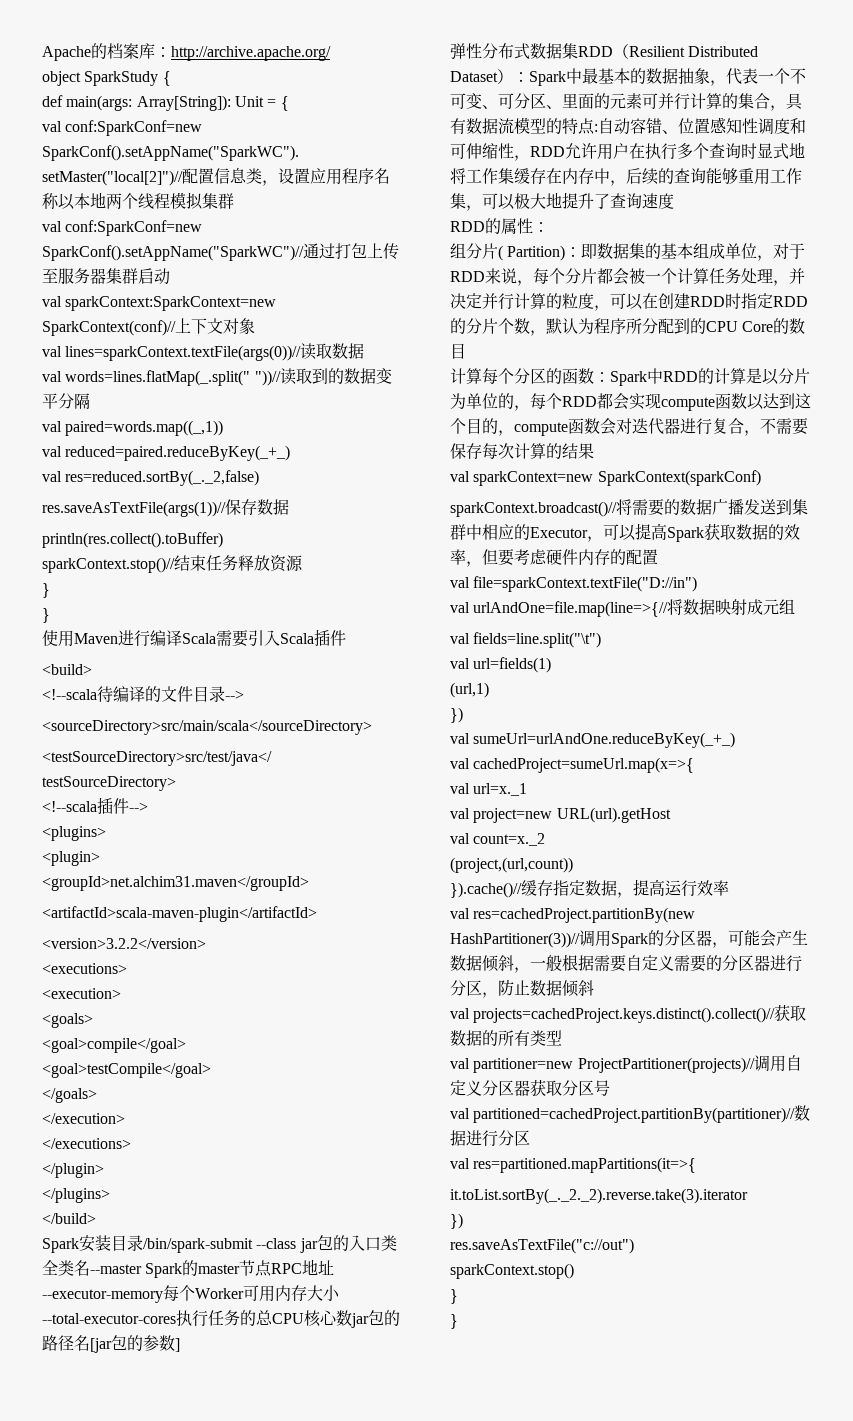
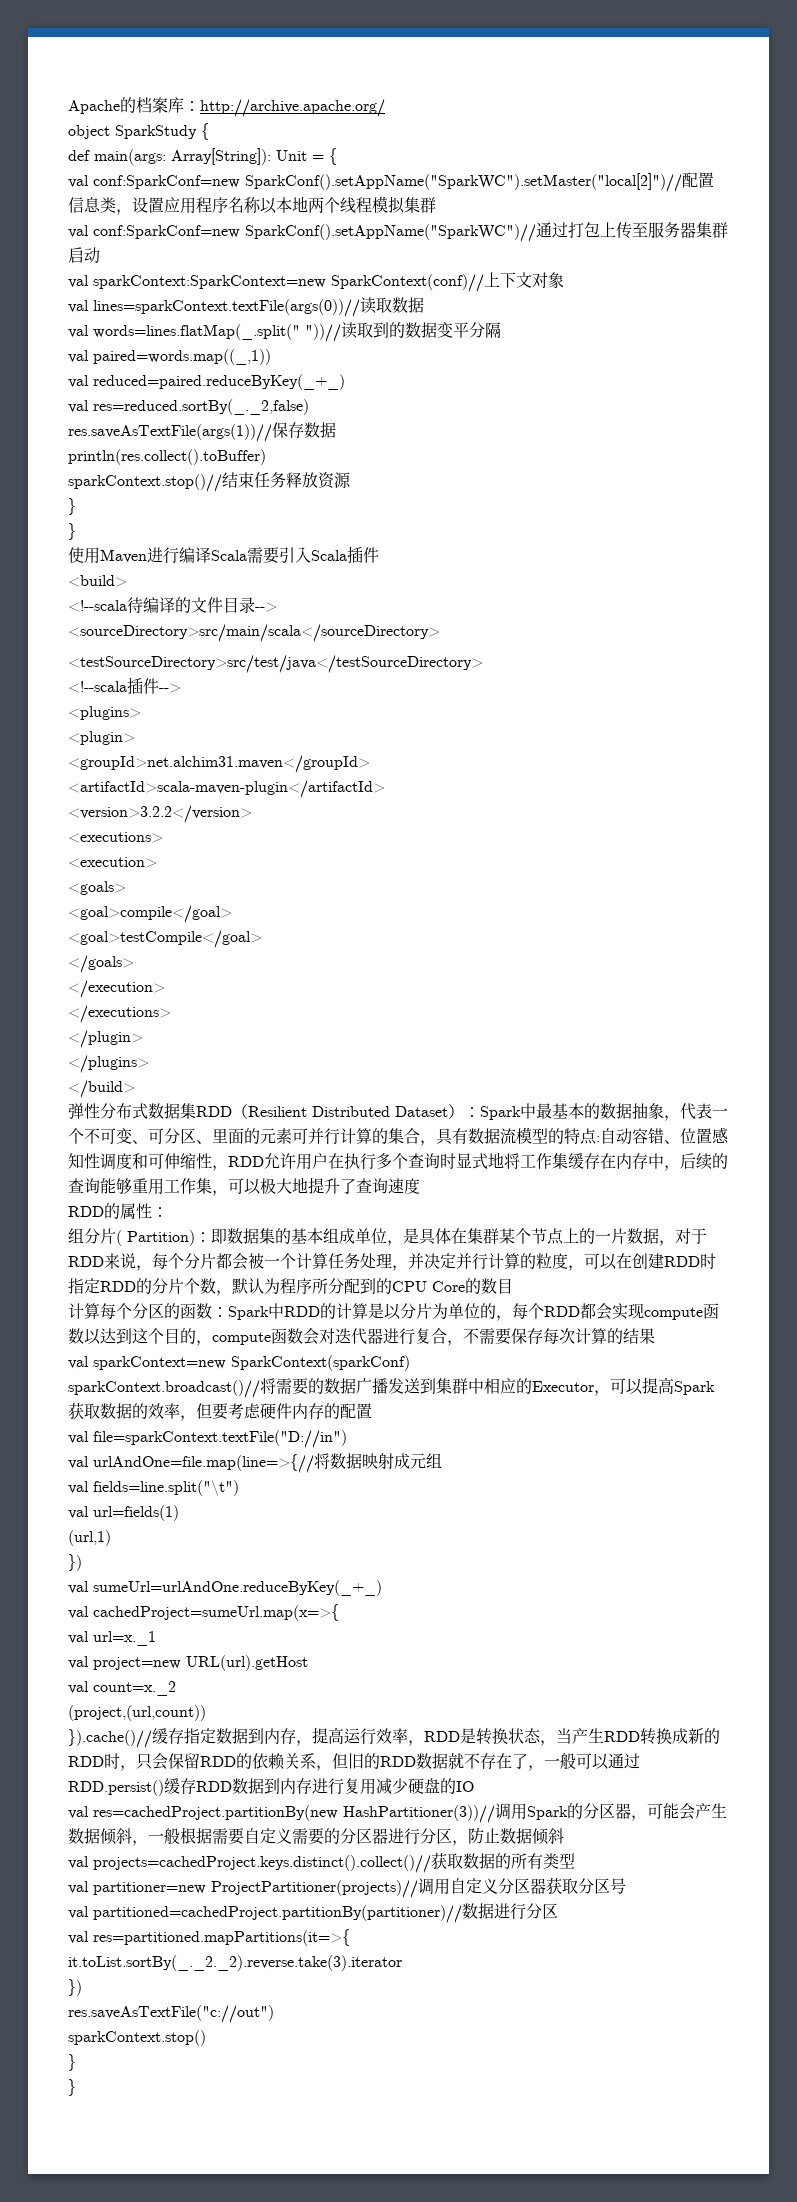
[42,1235,397,1253] [42,1259,335,1278] [42,1285,340,1303] [42,1310,400,1328] [42,1335,180,1353] // Spark安装目录/bin/spark-submit --class jar包的入口类全类名--master Spark的master节点RPC地址--executor-memory每个Worker可用内存大小--total-executor-cores执行任务的总CPU核心数jar包的路径名[jar包的参数] -> (135, 1089) none
(774, 258) none -> [403,1228,675,1246] 是具体在集群某个节点上的一片数据，
(617, 888) none -> [248,1728,296,1744] 到内存
(729, 888) none -> [408,1728,720,1746] [68,1753,640,1771] [68,1778,474,1796] ，RDD是转换状态，当产生RDD转换成新的RDD时，只会保留RDD的依赖关系，但旧的RDD数据就不存在了，一般可以通过RDD.persist()缓存RDD数据到内存进行复用减少硬盘的IO

